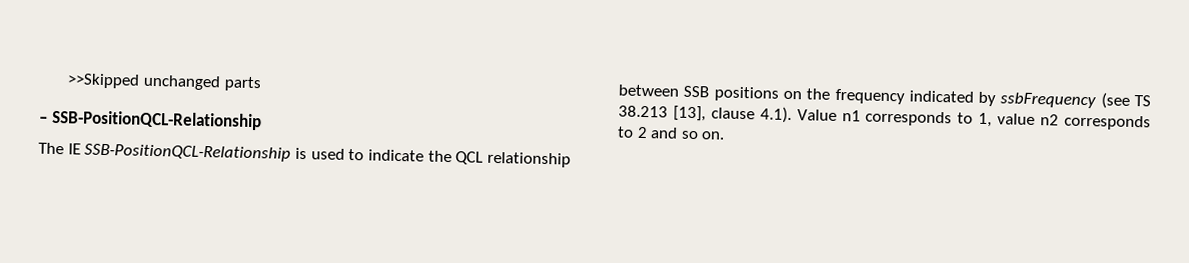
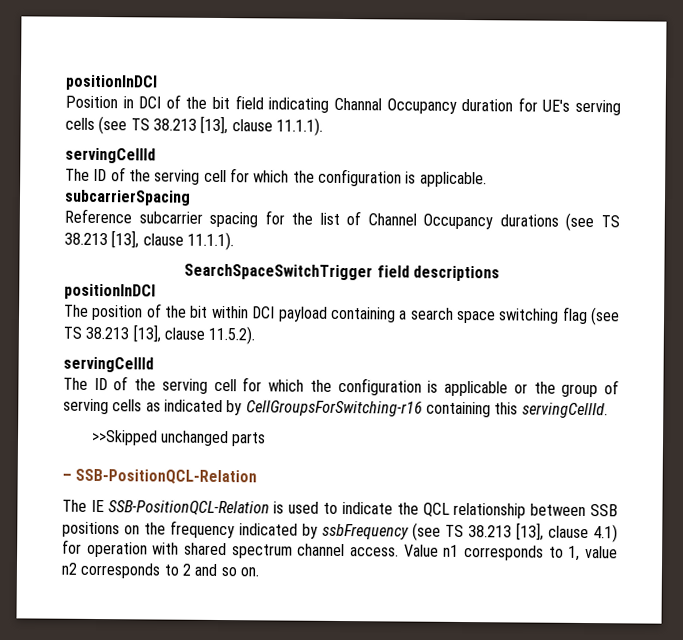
(67, 81) none -> [65,74,157,91] [65,94,622,116] [65,115,323,136] [65,147,156,164] [65,167,487,188] [64,189,191,206] [64,208,621,232] [64,230,234,251] [184,263,500,282] [64,283,156,300] [64,303,620,326] [63,324,256,345] [63,356,154,373] [63,376,620,398] [63,398,608,419] positionInDCI // Position in DCI of the bit field indicating Channal Occupancy duration for UE's serving cells (see TS 38.213 [13], clause 11.1.1). // servingCelIId // The ID of the serving cell for which the configuration is applicable. // subcarrierSpacing // Reference subcarrier spacing for the list of Channel Occupancy durations (see TS 38.213 [13], clause 11.1.1). // SearchSpaceSwitchTrigger field descriptions // positionInDCI // The position of the bit within DCI payload containing a search space switching flag (see TS 38.213 [13], clause 11.5.2). // servingCellId // The ID of the serving cell for which the configuration is applicable or the group of serving cells as indicated by CellGroupsForSwitching-r16 containing this servingCellId. //
[51,109,262,131] SSB-PositionQCL-Relationship -> [75,468,258,485] SSB-PositionQCL-Relation
[84,143,292,162] SSB-PositionQCL-Relationship -> [107,500,270,516] SSB-PositionQCL-Relation
[759,106,792,124] 4.1). -> [593,524,618,543] [62,539,399,559] 4.1) for operation with shared spectrum channel access.

